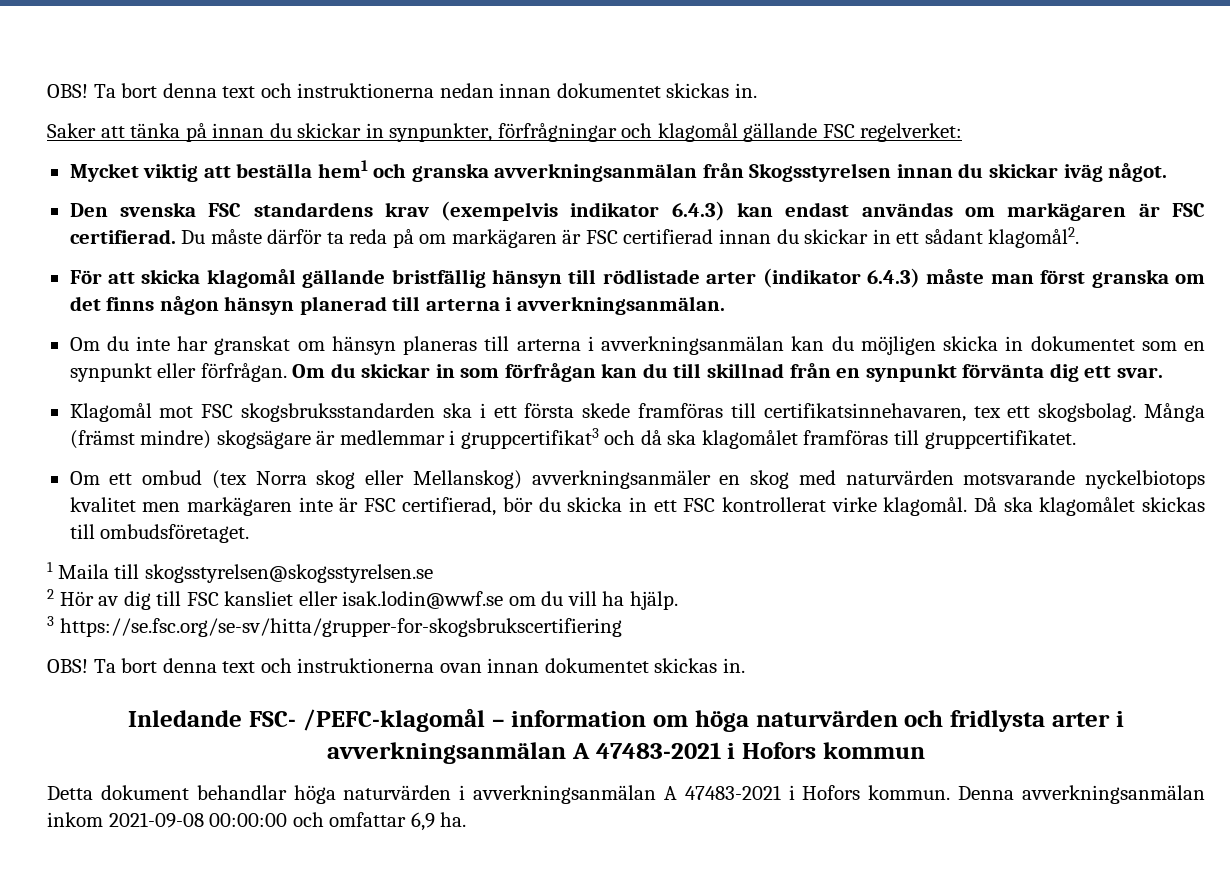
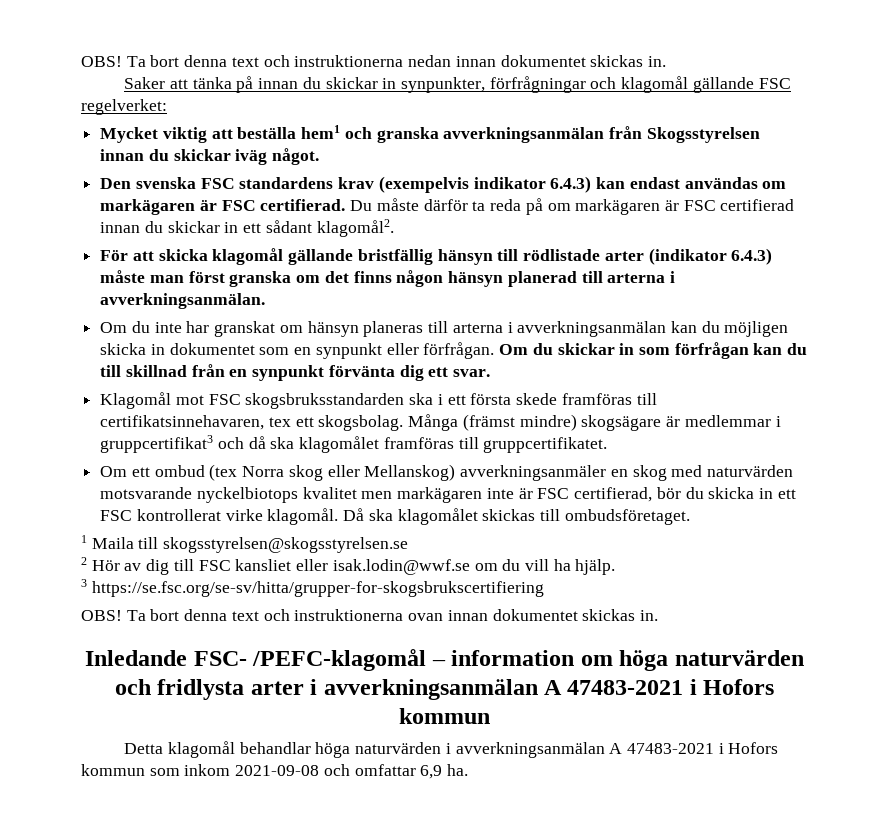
[100,785,189,800] dokument -> [167,741,235,758] klagomål
[868,785,1205,804] kommun. Denna avverkningsanmälan -> [81,764,180,776] kommun som
[209,813,288,827] 00:00:00 -> (320, 770) none

